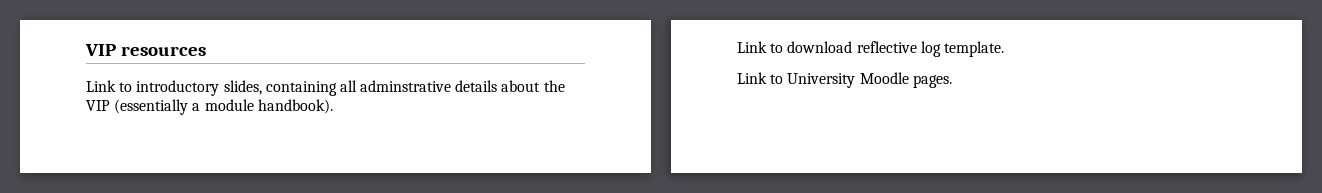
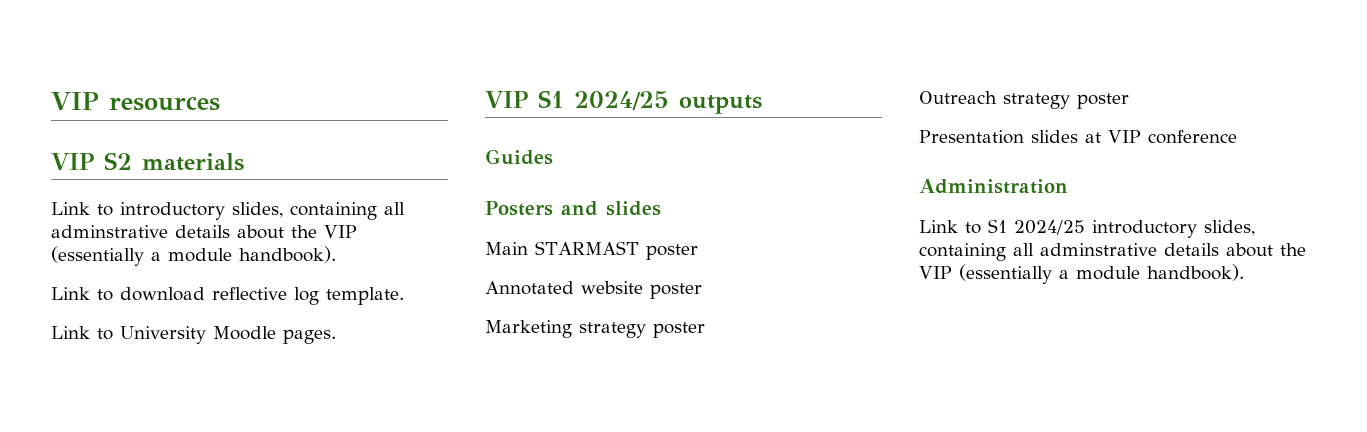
(207, 51) none -> [51,152,244,171] // VIP S2 materials
(952, 81) none -> [485,90,762,114] [485,149,553,165] [485,201,661,216] [485,241,698,260] [485,281,702,299] [485,320,705,338] [919,91,1129,109] [919,130,1237,144] [919,179,1068,194] [919,219,1255,238] [919,243,1306,261] [919,264,1244,284] // VIP S1 2024/25 outputs // Guides // Posters and slides // Main STARMAST poster // Annotated website poster // Marketing strategy poster // Outreach strategy poster // Presentation slides at VIP conference // Administration // Link to S1 2024/25 introductory slides, containing all adminstrative details about the VIP (essentially a module handbook).

